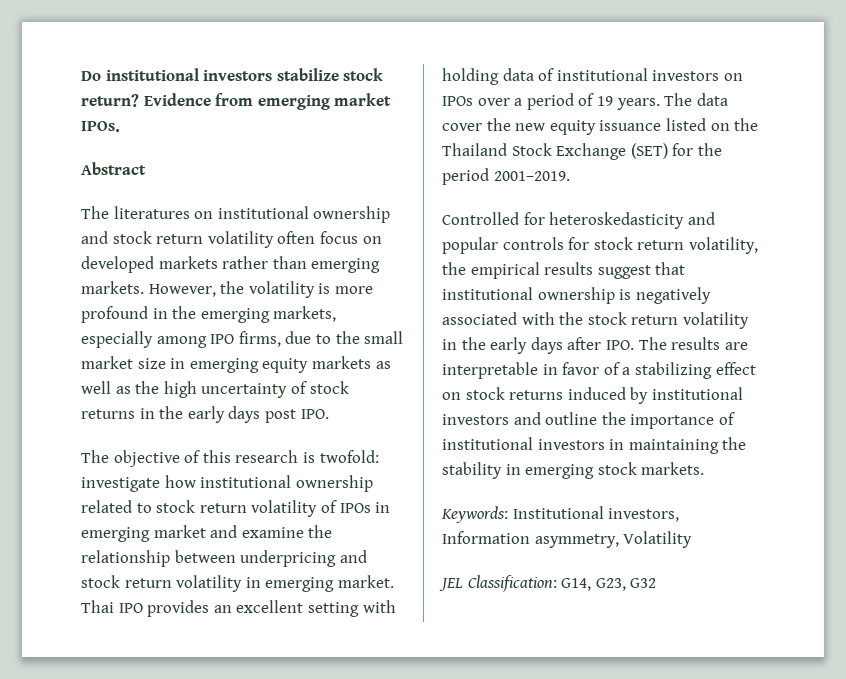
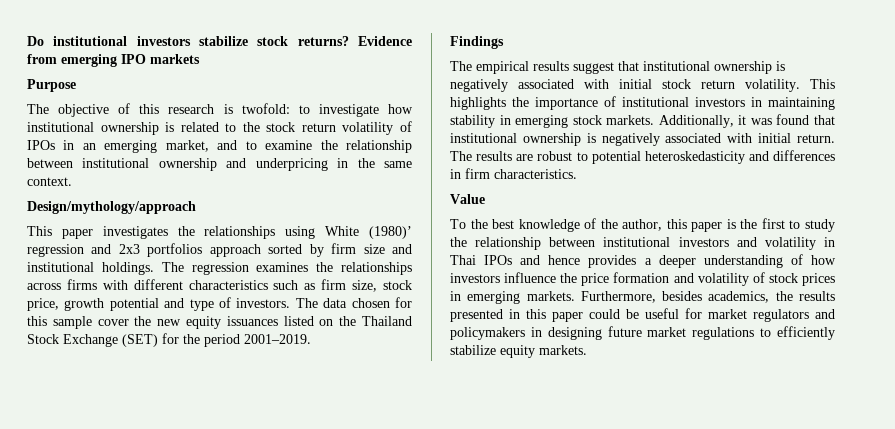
[81,94,139,107] return? -> [297,36,349,46] returns?
[334,93,392,106] [81,121,120,132] [81,162,146,175] [81,206,391,223] [81,231,382,248] [81,256,381,273] [81,281,373,298] [81,306,337,323] [81,331,404,348] [81,356,391,373] [81,381,349,398] [81,406,329,423] market IPOs. // Abstract // The literatures on institutional ownership and stock return volatility often focus on developed markets rather than emerging markets. However, the volatility is more profound in the emerging markets, especially among IPO firms, due to the small market size in emerging equity markets as well as the high uncertainty of stock returns in the early days post IPO. -> [121,54,200,64] [27,79,76,92] IPO markets // Purpose
(379, 456) none -> [298,105,310,114] to
(373, 483) none -> [165,122,175,132] is
(152, 508) none -> [242,122,260,132] the
[81,525,333,542] [81,550,367,567] [81,575,394,592] [81,600,396,617] [442,68,743,85] [442,93,728,110] emerging market and examine the relationship between underpricing and stock return volatility in emerging market. Thai IPO provides an excellent setting with holding data of institutional investors on IPOs over a period of 19 years. The data -> [82,140,413,153] [27,158,412,171] [27,177,72,186] [27,201,196,214] [27,226,412,239] [27,243,413,257] [27,262,412,275] [27,279,413,292] [27,297,412,311] [27,316,92,329] an emerging market, and to examine the relationship between institutional ownership and underpricing in the same context. // Design/mythology/approach // This paper investigates the relationships using White (1980)’ regression and 2x3 portfolios approach sorted by firm size and institutional holdings. The regression examines the relationships across firms with different characteristics such as firm size, stock price, growth potential and type of investors. The data chosen for this sample
[599,120,662,131] issuance -> [226,316,278,326] issuances
[442,212,715,229] [442,237,758,254] [442,262,466,275] Controlled for heteroskedasticity and popular controls for stock return volatility, the -> [450,36,504,49] [450,61,472,71] Findings // The
[559,312,749,329] [442,337,748,354] [442,362,756,379] [442,387,743,404] [442,412,598,425] the stock return volatility in the early days after IPO. The results are interpretable in favor of a stabilizing effect on stock returns induced by institutional investors and outline -> [619,79,835,92] [450,97,506,110] initial stock return volatility. This highlights
[722,437,747,450] the -> (835, 103) none
[441,506,680,523] [442,531,693,548] [439,575,657,592] // Keywords: Institutional investors, Information asymmetry, Volatility // JEL Classification: G14, G23, G32 -> [658,114,835,128] [450,133,835,146] [450,150,835,164] [450,168,577,179] [450,194,485,204] [450,218,836,232] [450,237,835,250] [450,254,836,268] [450,272,835,286] [450,291,835,304] [450,308,835,322] [450,326,835,340] [450,345,587,358] Additionally, it was found that institutional ownership is negatively associated with initial return. The results are robust to potential heteroskedasticity and differences in firm characteristics. // Value // To the best knowledge of the author, this paper is the first to study the relationship between institutional investors and volatility in Thai IPOs and hence provides a deeper understanding of how investors influence the price formation and volatility of stock prices in emerging markets. Furthermore, besides academics, the results presented in this paper could be useful for market regulators and policymakers in designing future market regulations to efficiently stabilize equity markets.

